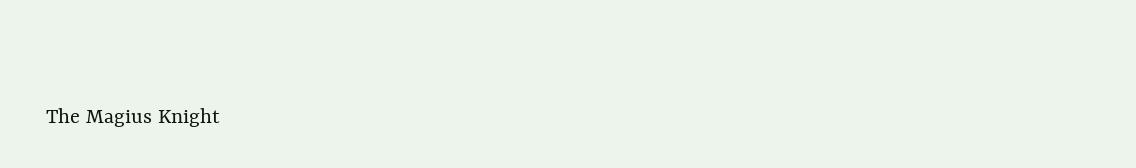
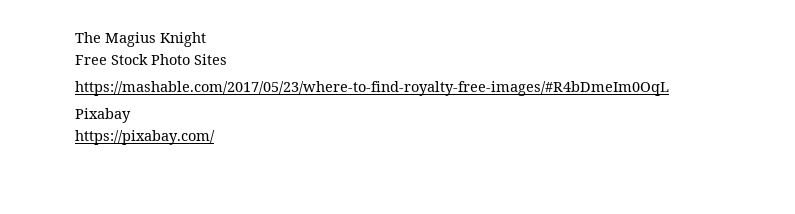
(221, 117) none -> [75,54,227,65] [75,81,669,96] [75,108,131,123] [75,130,215,145] // Free Stock Photo Sites // https://mashable.com/2017/05/23/where-to-find-royalty-free-images/#R4bDmeIm0OqL // Pixabay // https://pixabay.com/

